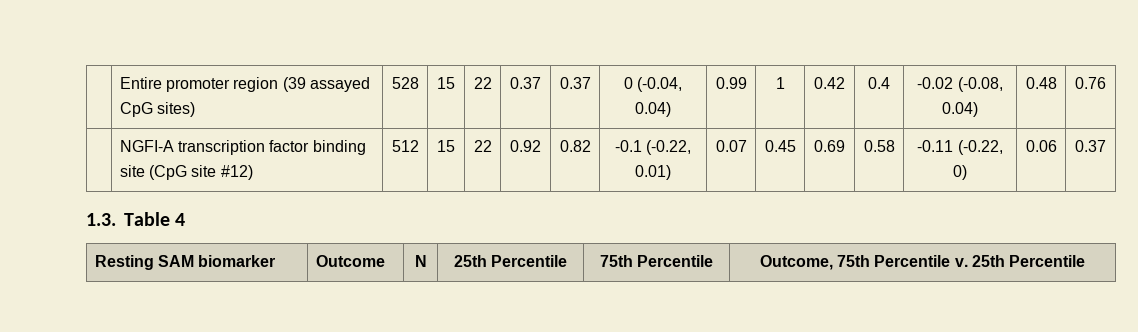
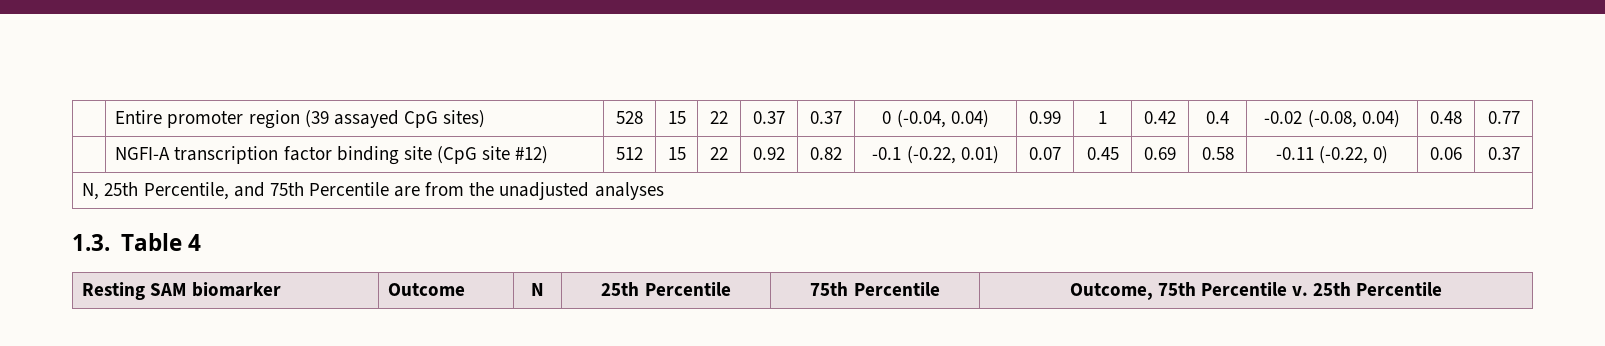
[1075,77,1106,89] 0.76 -> [1487,111,1520,124] 0.77
(1106, 146) none -> [82,182,664,200] // N, 25th Percentile, and 75th Percentile are from the unadjusted analyses

